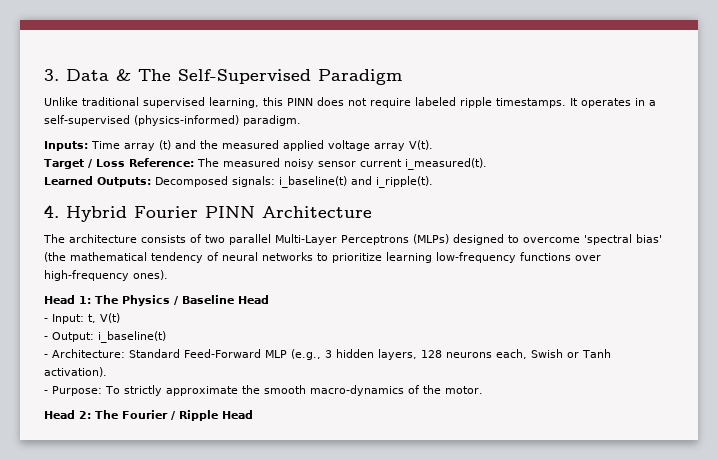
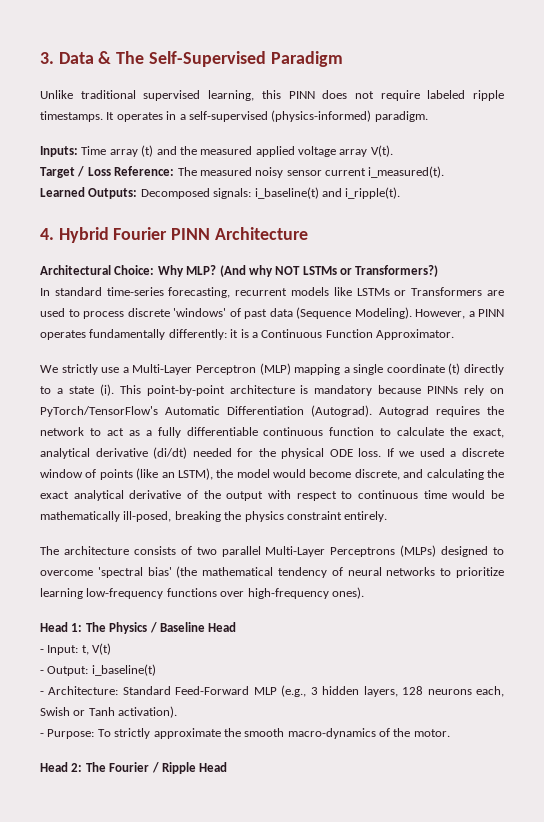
(372, 212) none -> [40,265,439,277] [40,287,505,298] [40,307,504,319] [40,329,454,340] [40,363,504,375] [40,384,505,396] [40,405,504,417] [40,427,505,438] [40,447,505,459] [40,468,504,480] [40,490,505,501] [40,511,388,522] // Architectural Choice: Why MLP? (And why NOT LSTMs or Transformers?) // In standard time-series forecasting, recurrent models like LSTMs or Transformers are used to process discrete 'windows' of past data (Sequence Modeling). However, a PINN operates fundamentally differently: it is a Continuous Function Approximator. // We strictly use a Multi-Layer Perceptron (MLP) mapping a single coordinate (t) directly to a state (i). This point-by-point architecture is mandatory because PINNs rely on PyTorch/TensorFlow's Automatic Differentiation (Autograd). Autograd requires the network to act as a fully differentiable continuous function to calculate the exact, analytical derivative (di/dt) needed for the physical ODE loss. If we used a discrete window of points (like an LSTM), the model would become discrete, and calculating the exact analytical derivative of the output with respect to continuous time would be mathematically ill-posed, breaking the physics constraint entirely.

